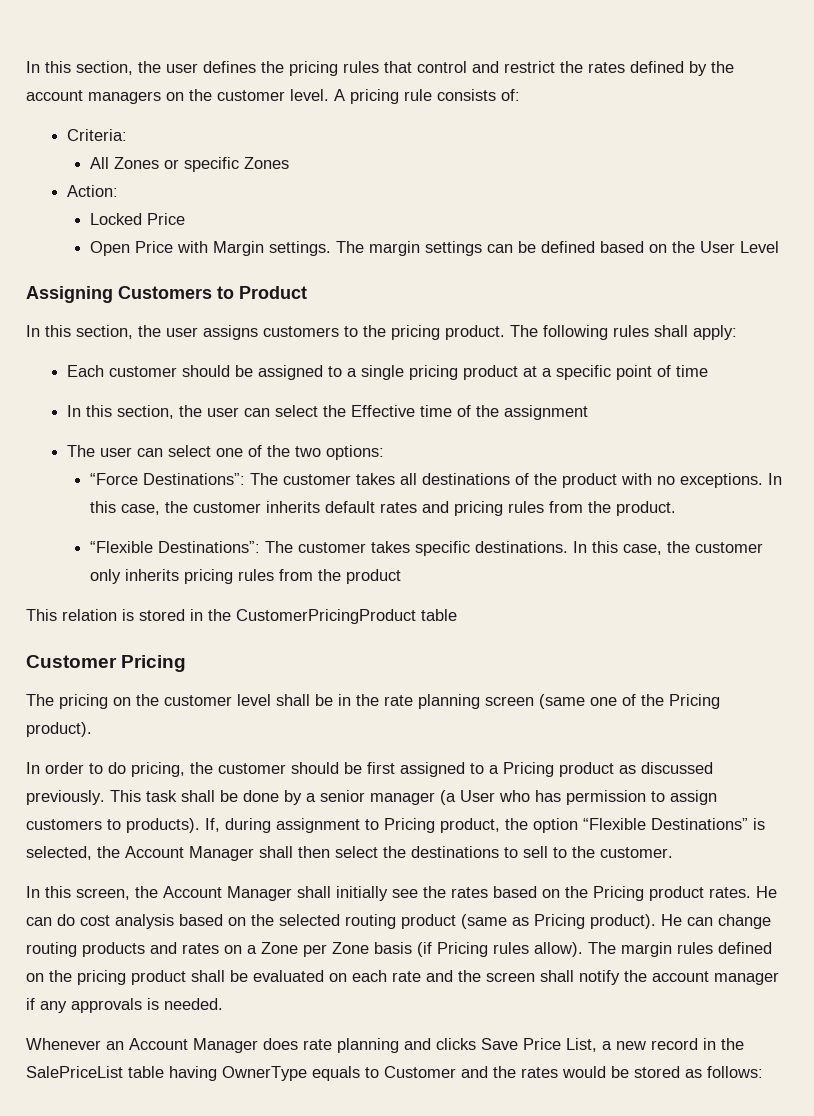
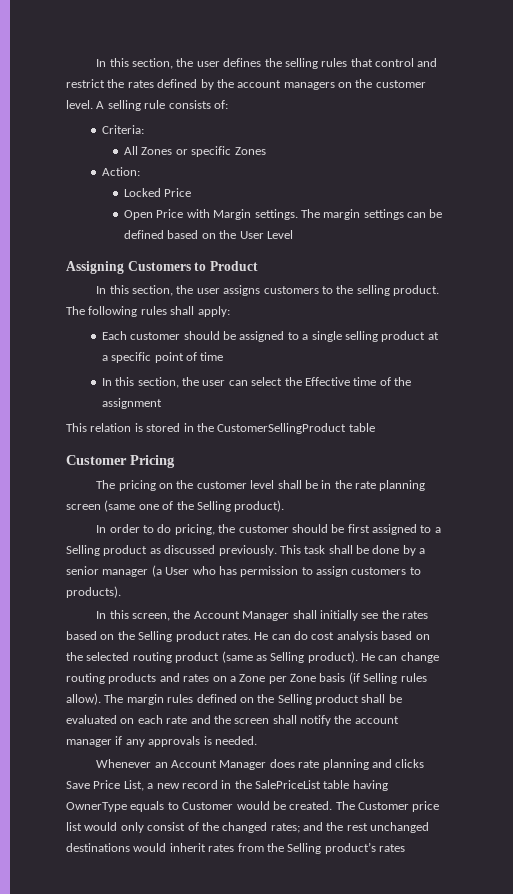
[289,61,338,76] pricing -> [284,58,318,69] selling
[350,89,399,104] pricing -> [107,100,141,111] selling
[391,325,440,340] pricing -> [356,285,390,296] selling
[408,365,458,380] pricing -> [344,331,378,342] selling
[66,445,384,460] [89,473,782,488] [89,501,676,516] [89,541,763,556] [89,569,401,584] // The user can select one of the two options: // “Force Destinations”: The customer takes all destinations of the product with no exceptions. In this case, the customer inherits default rates and pricing rules from the product. // “Flexible Destinations”: The customer takes specific destinations. In this case, the customer only inherits pricing rules from the product -> (162, 403) none
[236,609,416,624] CustomerPricingProduct -> [217,423,347,434] CustomerSellingProduct
[669,694,720,709] Pricing -> [196,501,231,512] Selling
[503,762,554,777] Pricing -> [66,545,100,556] Selling
[205,818,765,833] [26,846,673,861] If, during assignment to Pricing product, the option “Flexible Destinations” is selected, the Account Manager shall then select the destinations to sell to the customer. -> (121, 592) none
[593,886,644,901] Pricing -> [138,631,173,642] Selling
[534,914,585,929] Pricing -> [270,652,305,663] Selling
[437,942,488,957] Pricing -> [363,673,398,684] Selling
[77,970,126,985] pricing -> [277,694,312,705] Selling
[461,1066,763,1078] and the rates would be stored as follows: -> [236,801,440,812] [66,822,430,833] [66,842,405,854] would be created. The Customer price list would only consist of the changed rates; and the rest unchanged destinations would inherit rates from the Selling product’s rates

